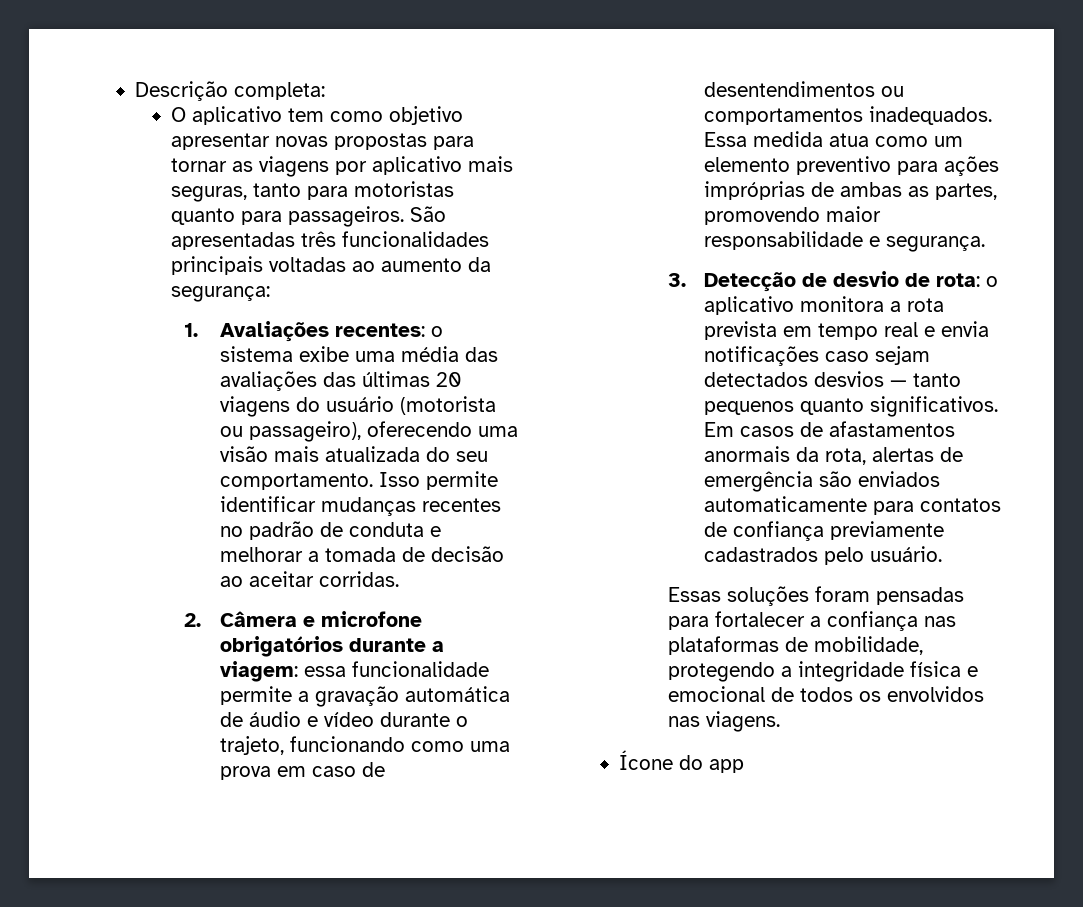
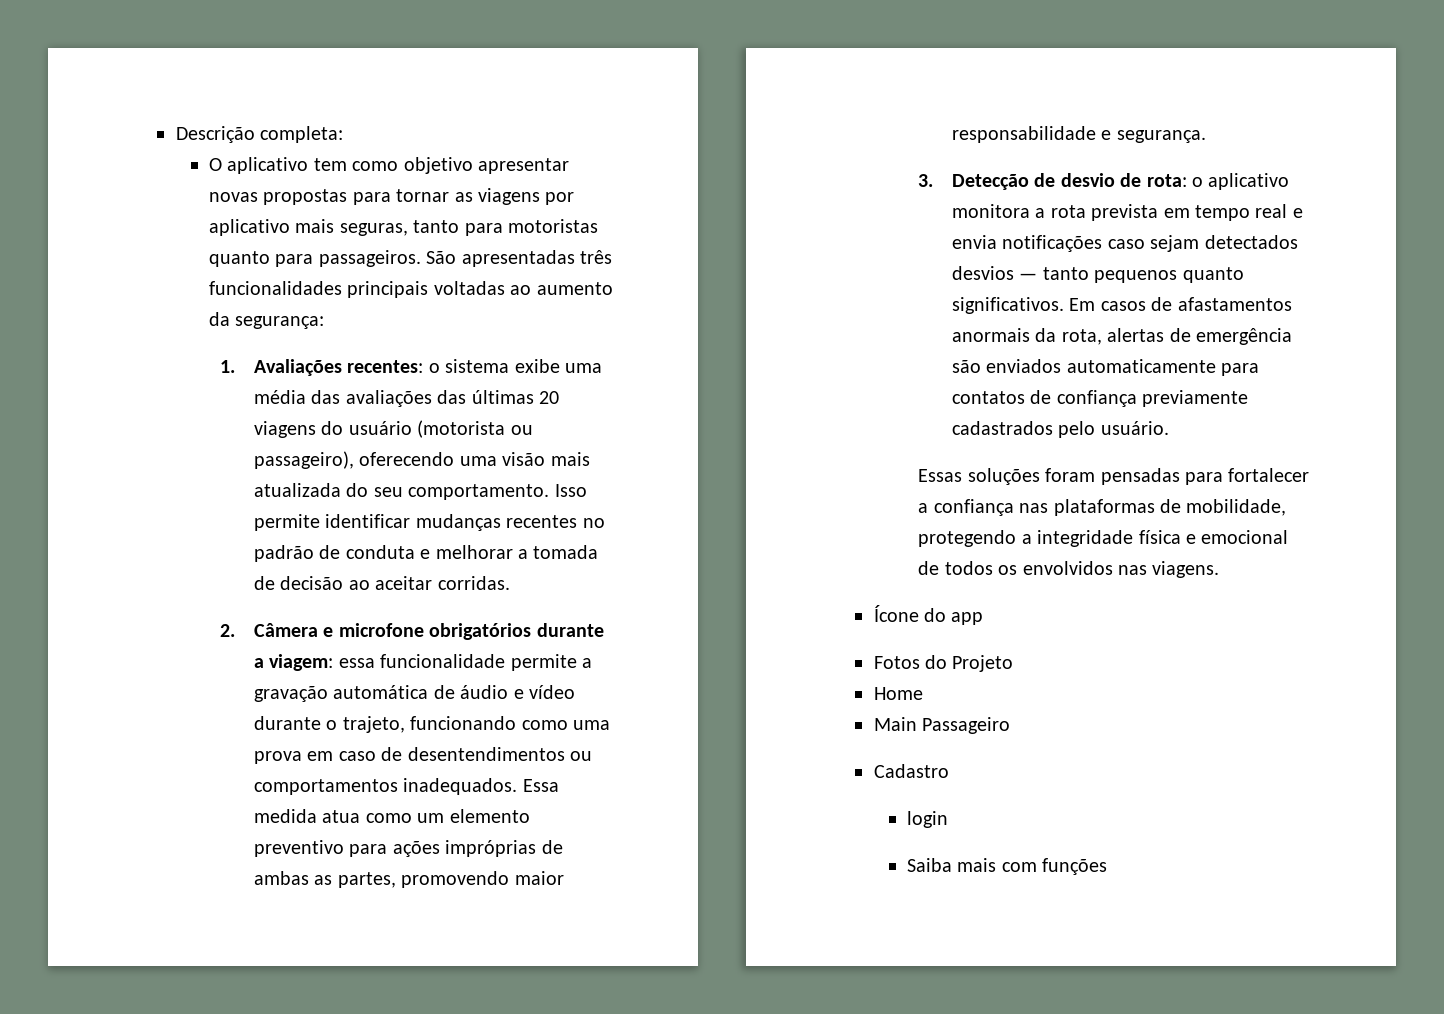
(745, 766) none -> [873,655,1014,672] [873,687,923,700] [873,717,1010,734] [873,764,949,778] [906,811,948,828] [906,858,1108,875] // Fotos do Projeto // Home // Main Passageiro // Cadastro // login // Saiba mais com funções

